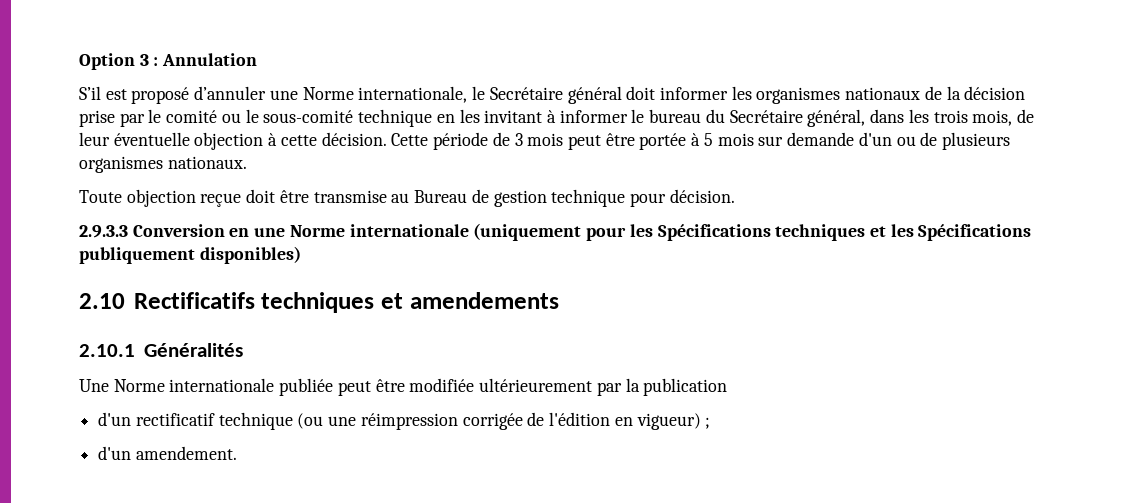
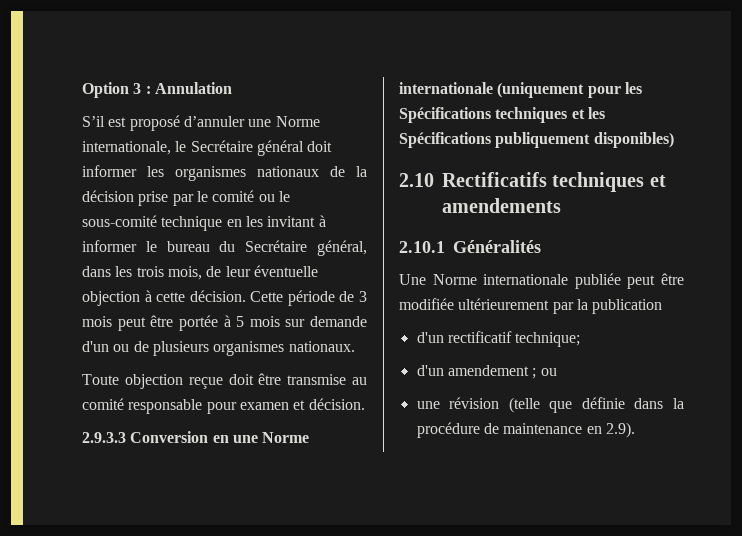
[414,189,666,207] Bureau de gestion technique pour -> [82,398,306,414] comité responsable pour examen et
[218,412,711,430] [98,446,237,460] technique (ou une réimpression corrigée de l'édition en vigueur) ; // d'un amendement. -> [515,332,581,347] [416,365,557,379] [416,397,684,413] [416,422,635,438] technique; // d'un amendement ; ou // une révision (telle que définie dans la procédure de maintenance en 2.9).

